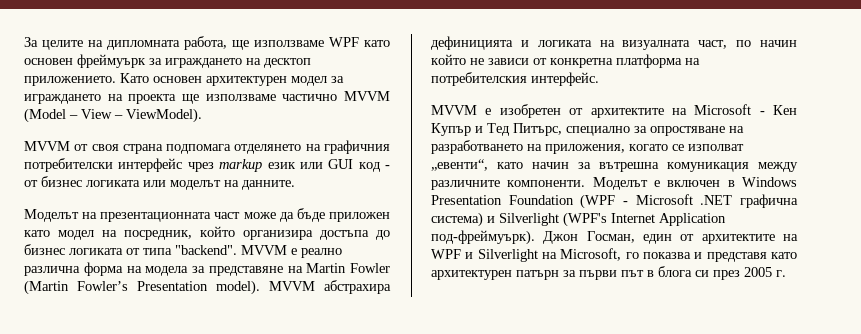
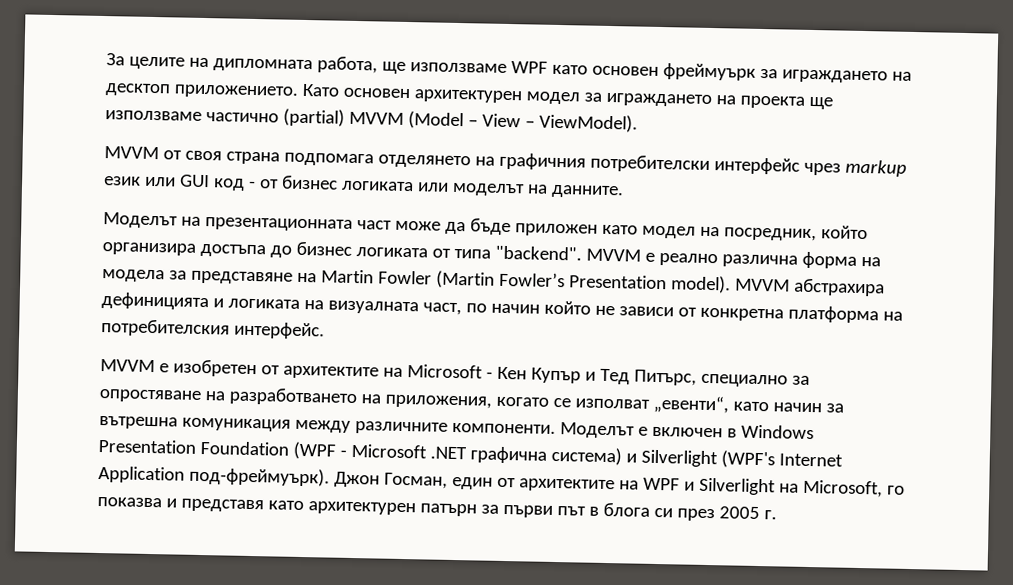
(338, 97) none -> [282,108,345,127] (partial)

